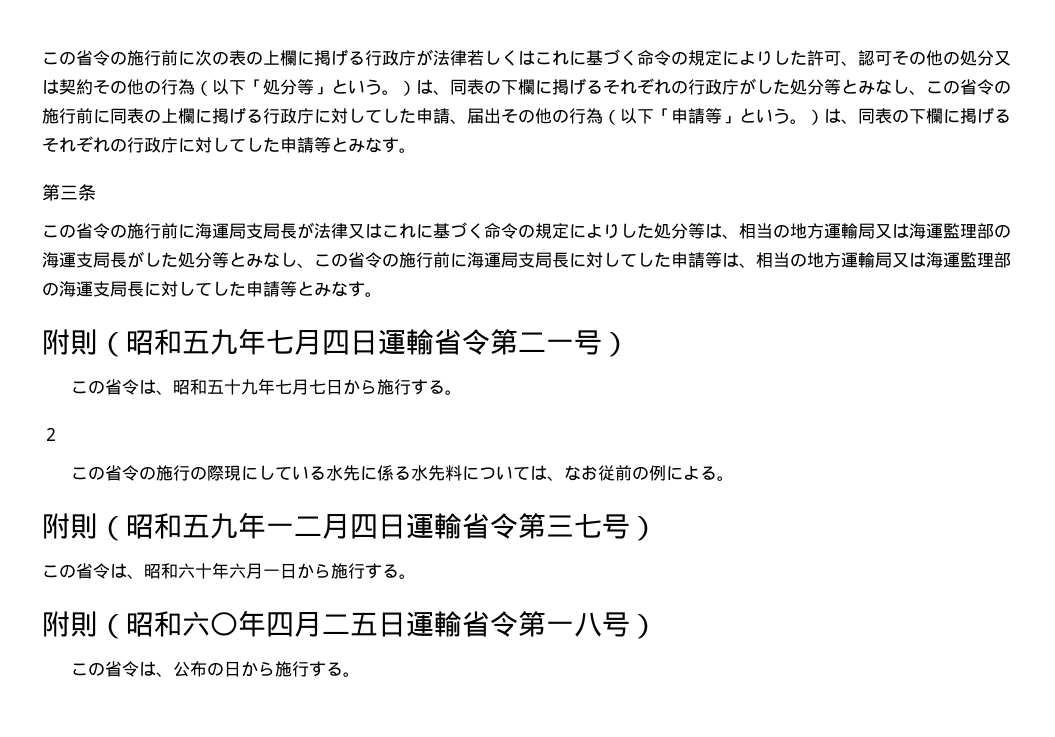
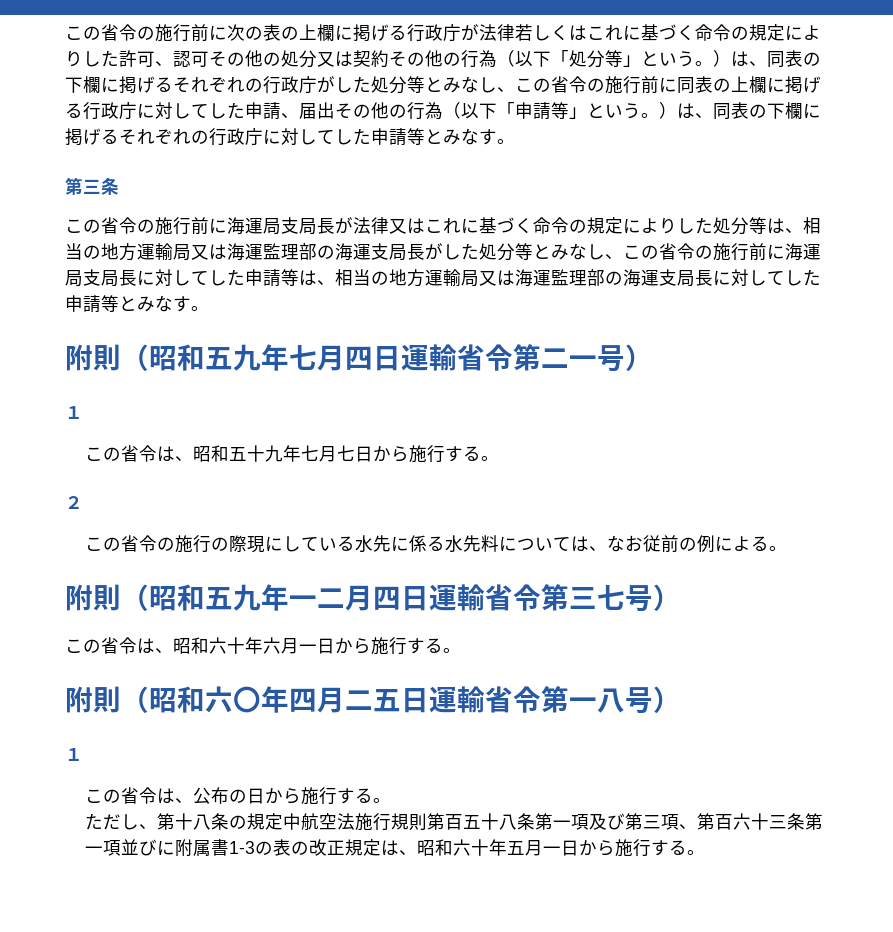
(630, 344) none -> [65,406,83,419] // １
(658, 626) none -> [65,748,83,761] // １
(361, 674) none -> [84,813,823,831] [84,839,705,857] // ただし、第十八条の規定中航空法施行規則第百五十八条第一項及び第三項、第百六十三条第一項並びに附属書1-3の表の改正規定は、昭和六十年五月一日から施行する。

